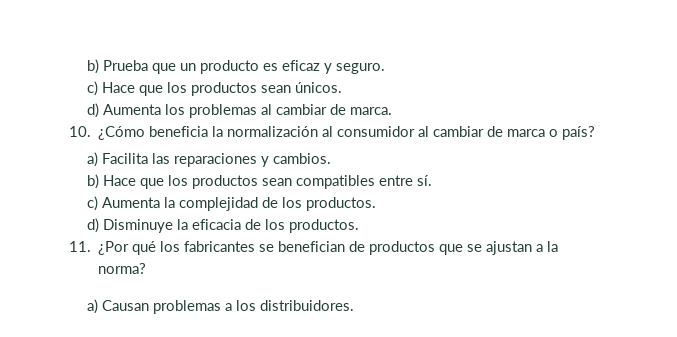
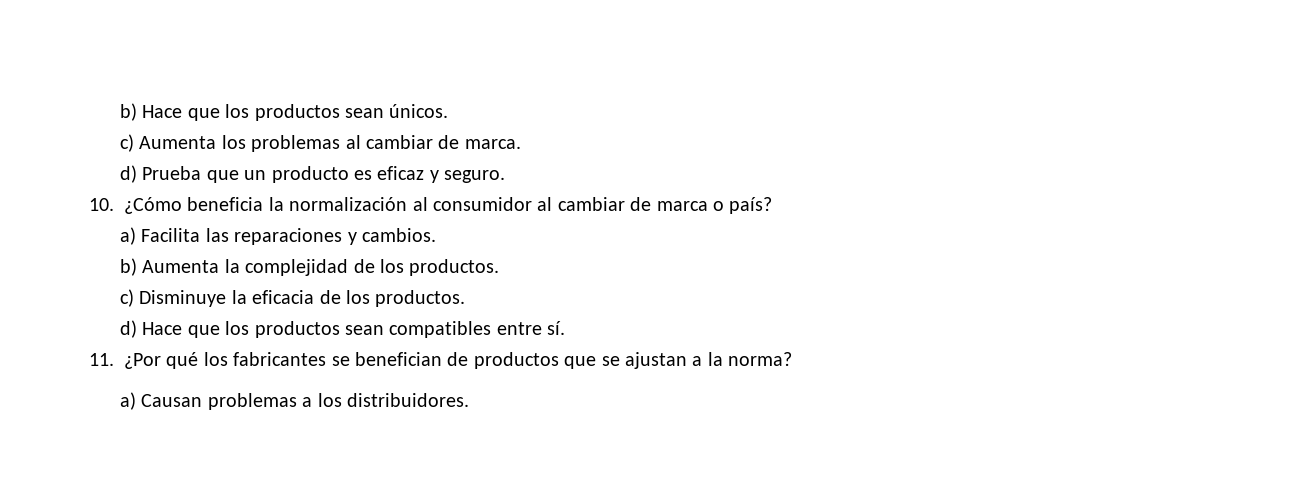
[86,59,99,74] b) -> [119,103,449,121] [119,134,521,152] [119,165,137,183] b) Hace que los productos sean únicos. // c) Aumenta los problemas al cambiar de marca. // d)
[86,81,342,96] [86,103,392,118] // c) Hace que los productos sean únicos. // d) Aumenta los problemas al cambiar de marca. -> (506, 176) none
(99, 181) none -> [142,259,500,276] [119,289,466,307] [119,320,137,338] Aumenta la complejidad de los productos. // c) Disminuye la eficacia de los productos. // d)
[86,196,376,211] [86,218,359,233] // c) Aumenta la complejidad de los productos. // d) Disminuye la eficacia de los productos. -> (566, 328) none

